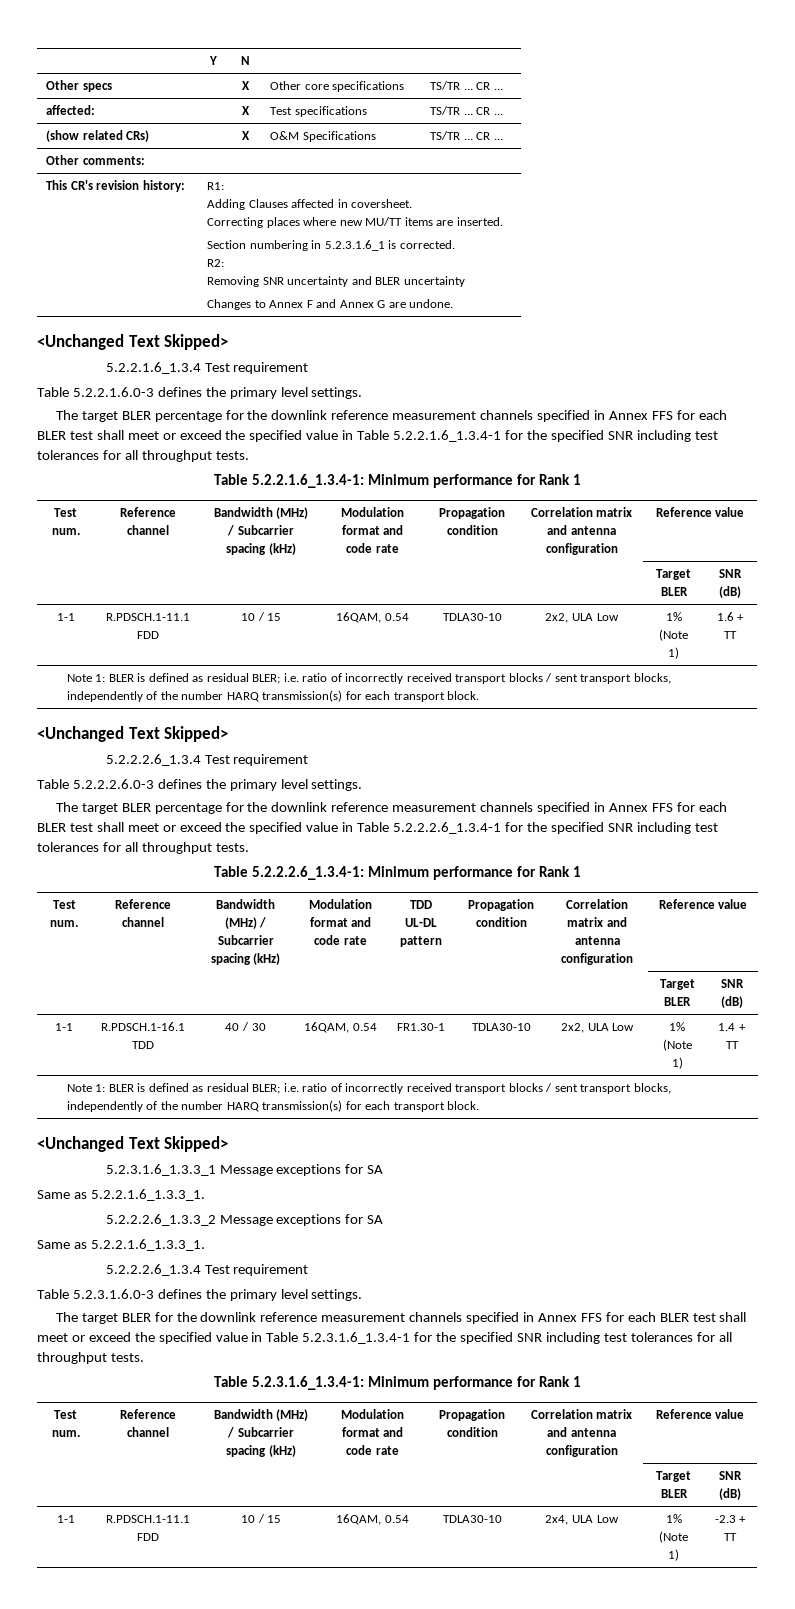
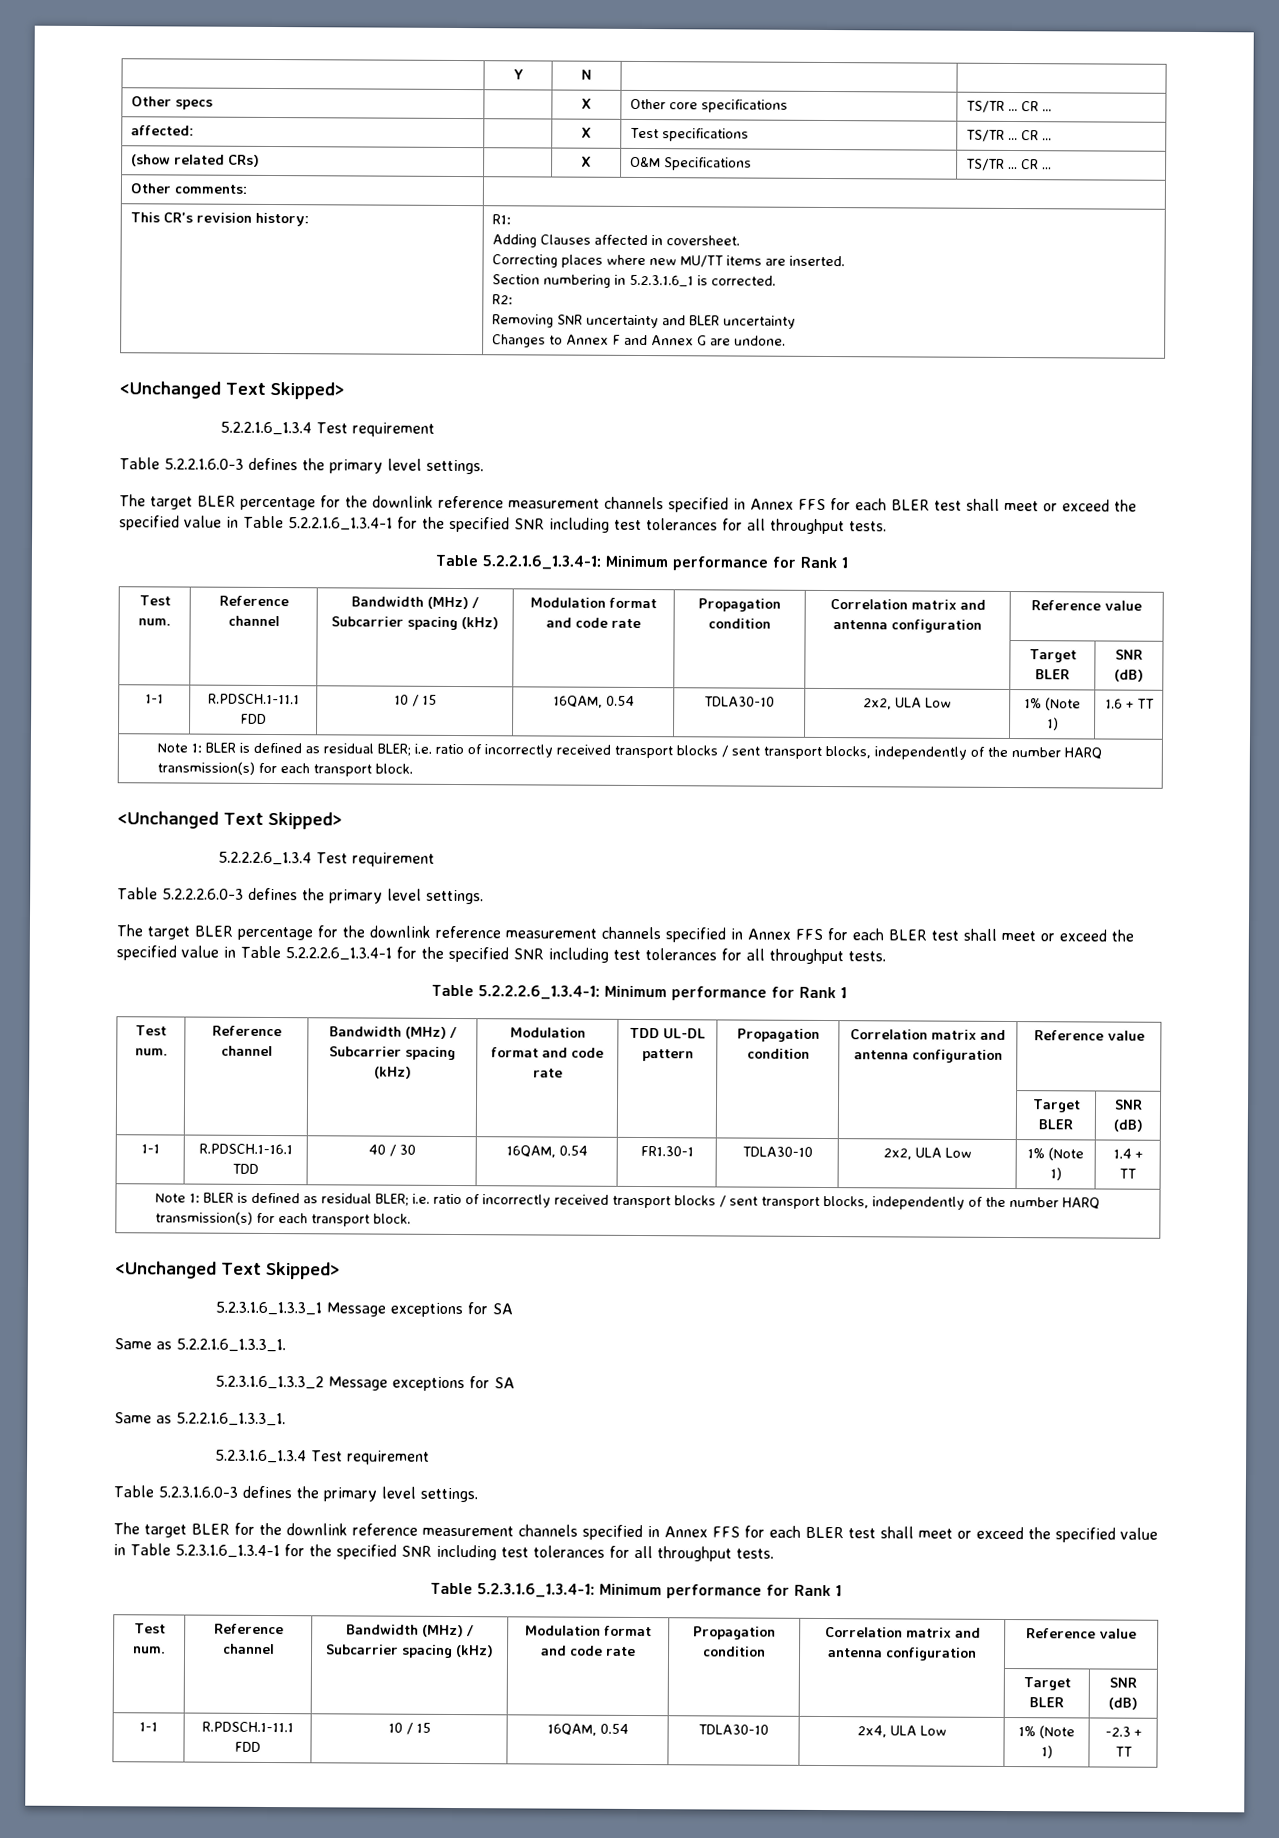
[105,1214,384,1226] [37,1239,205,1251] [105,1264,201,1276] 5.2.2.2.6_1.3.3_2 Message exceptions for SA // Same as 5.2.2.1.6_1.3.3_1. // 5.2.2.2.6_1.3.4 -> [214,1375,515,1392] [114,1412,286,1427] [214,1449,307,1464] 5.2.3.1.6_1.3.3_2 Message exceptions for SA // Same as 5.2.2.1.6_1.3.3_1. // 5.2.3.1.6_1.3.4

